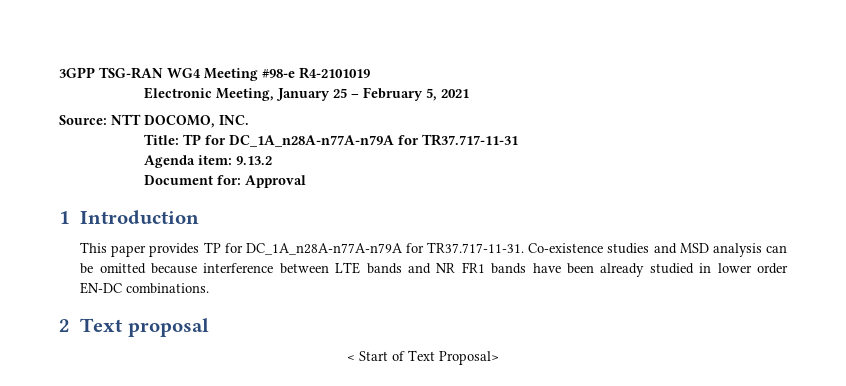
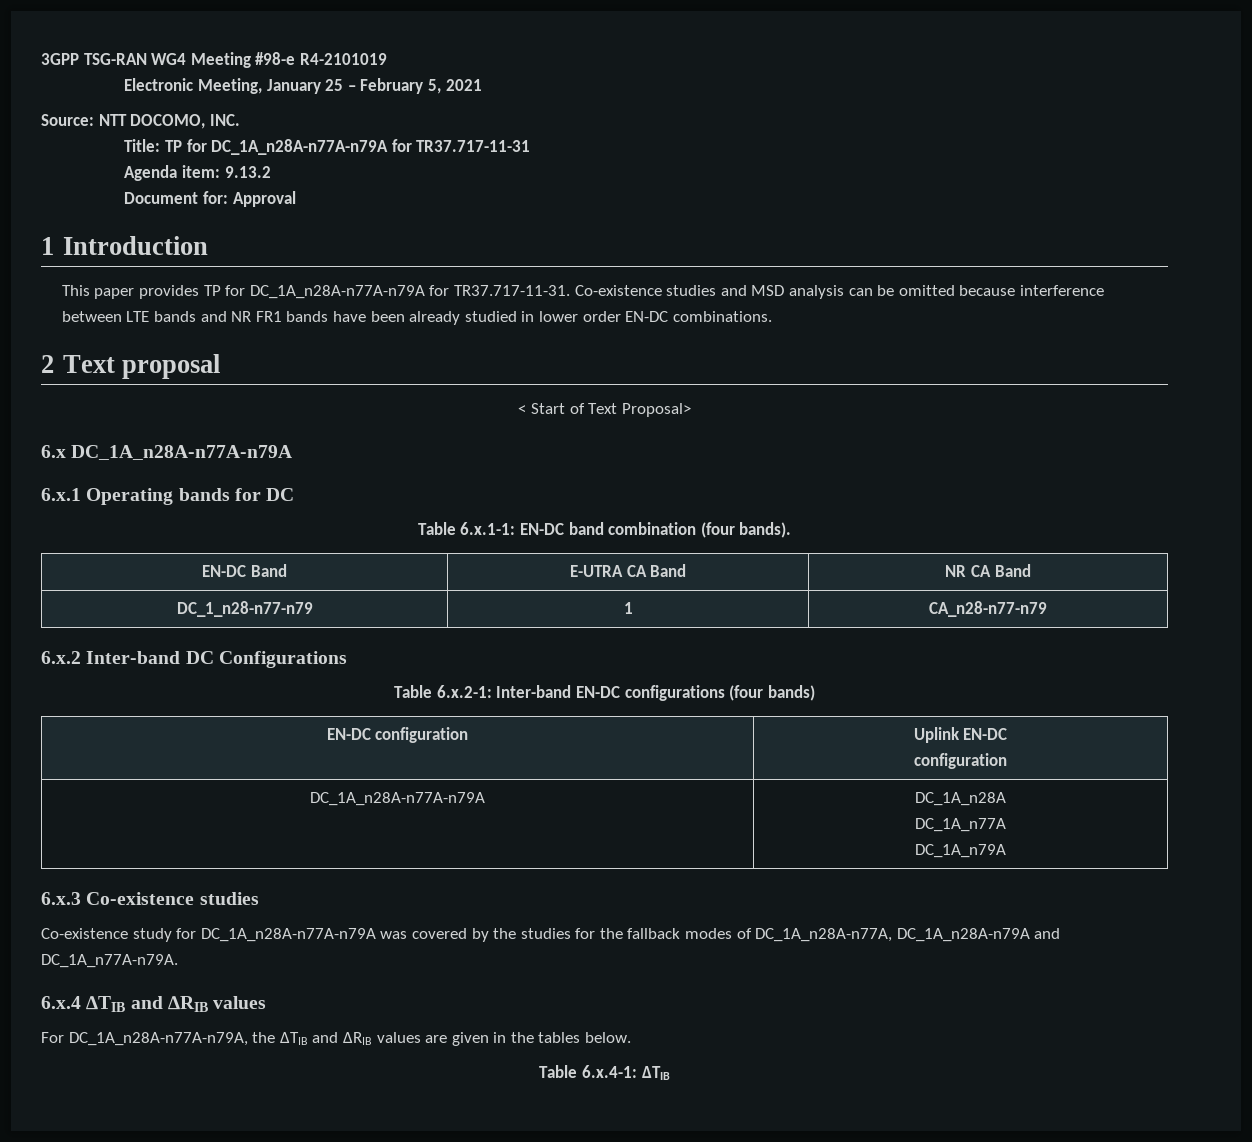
(499, 358) none -> [41,445,293,460] [41,488,295,505] [417,522,792,538] [202,564,287,577] [569,564,687,577] [945,564,1031,577] [176,601,313,617] [623,602,633,614] [929,601,1047,617] [41,651,347,668] [394,685,815,701] [326,727,469,743] [913,727,1008,743] [914,753,1007,769] [310,792,485,806] [915,792,1006,806] [915,818,1006,832] [915,844,1006,858] [41,892,259,905] [41,928,1061,942] [41,954,178,968] [41,996,267,1012] [41,1032,632,1046] [539,1065,670,1080] // 6.x DC_1A_n28A-n77A-n79A // 6.x.1 Operating bands for DC // Table 6.x.1-1: EN-DC band combination (four bands). // EN-DC Band | E-UTRA CA Band | NR CA Band // DC_1_n28-n77-n79 | 1 | CA_n28-n77-n79 // 6.x.2 Inter-band DC Configurations // Table 6.x.2-1: Inter-band EN-DC configurations (four bands) // EN-DC configuration | Uplink EN-DC // configuration // DC_1A_n28A-n77A-n79A | DC_1A_n28A // DC_1A_n77A // DC_1A_n79A // 6.x.3 Co-existence studies // Co-existence study for DC_1A_n28A-n77A-n79A was covered by the studies for the fallback modes of DC_1A_n28A-n77A, DC_1A_n28A-n79A and DC_1A_n77A-n79A. // 6.x.4 ∆TIB and ∆RIB values // For DC_1A_n28A-n77A-n79A, the ∆TIB and ∆RIB values are given in the tables below. // Table 6.x.4-1: ΔTIB

